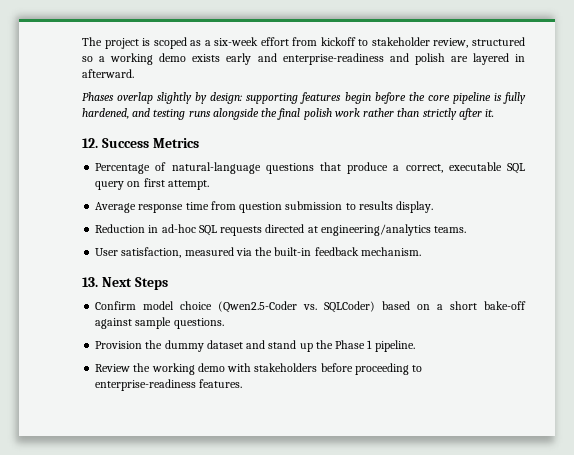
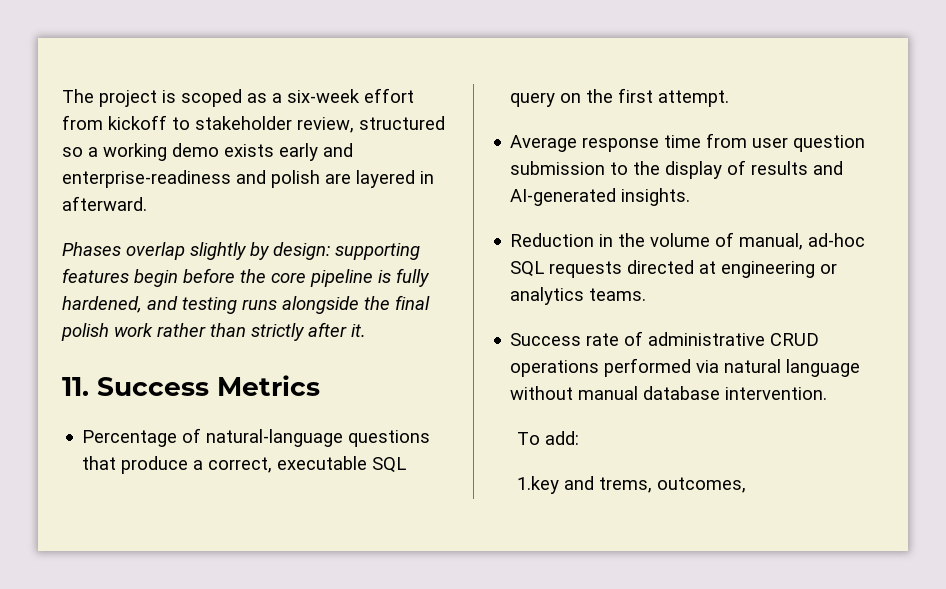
[82,138,98,148] 12. -> [62,377,89,396] 11.
(141, 184) none -> [586,89,614,103] the
(236, 205) none -> [752,137,789,148] user
[358,201,434,213] [95,224,159,233] results display. // Reduction in -> [633,160,844,179] [510,188,691,206] [510,232,804,250] the display of results and AI-generated insights. // Reduction in the volume of manual,
[320,224,467,236] [95,247,421,258] [82,277,168,290] [95,301,527,313] [95,317,224,329] [95,340,415,352] [95,363,423,375] [95,379,243,391] engineering/analytics teams. // User satisfaction, measured via the built-in feedback mechanism. // 13. Next Steps // Confirm model choice (Qwen2.5-Coder vs. SQLCoder) based on a short bake-off against sample questions. // Provision the dummy dataset and stand up the Phase 1 pipeline. // Review the working demo with stakeholders before proceeding to enterprise-readiness features. -> [721,261,838,278] [510,287,647,305] [510,331,820,346] [510,358,861,377] [510,386,828,400] [517,431,580,445] [517,476,747,494] engineering or analytics teams. // Success rate of administrative CRUD operations performed via natural language without manual database intervention. // To add: // 1.key and trems, outcomes,

